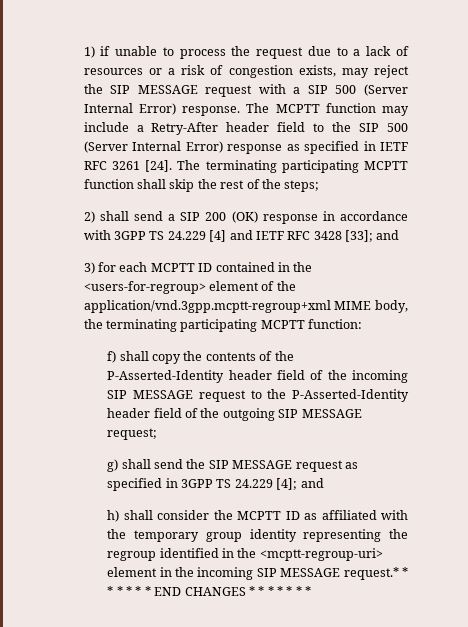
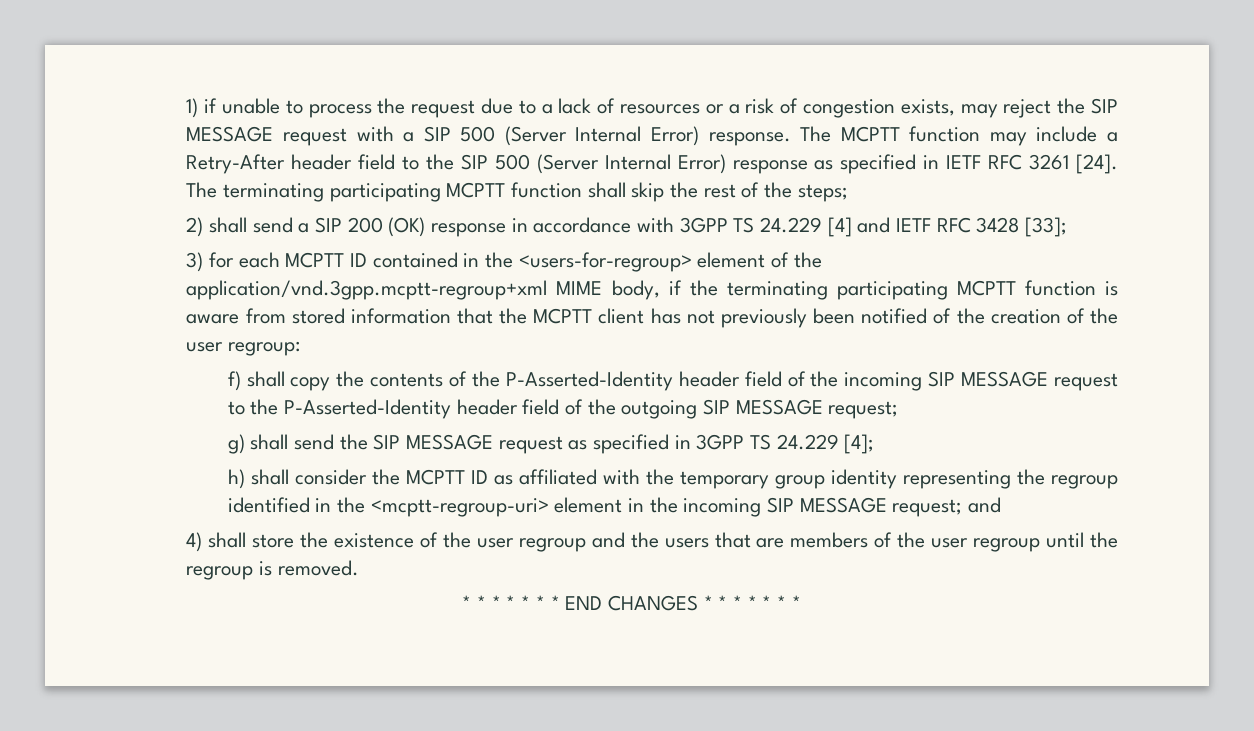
[376,230,400,240] and -> (1068, 227) none
(408, 306) none -> [668,280,682,295] if
[308,319,363,329] function: -> [1024,280,1118,296] [186,308,1118,328] [186,341,301,356] function is aware from stored information that the MCPTT client has not previously been notified of the creation of the user regroup:
[300,478,324,488] and -> (875, 444) none
[343,567,399,580] request.* -> [892,497,1002,517] [186,532,1118,552] [186,560,359,580] [462,595,472,610] request; and // 4) shall store the existence of the user regroup and the users that are members of the user regroup until the regroup is removed. // *

